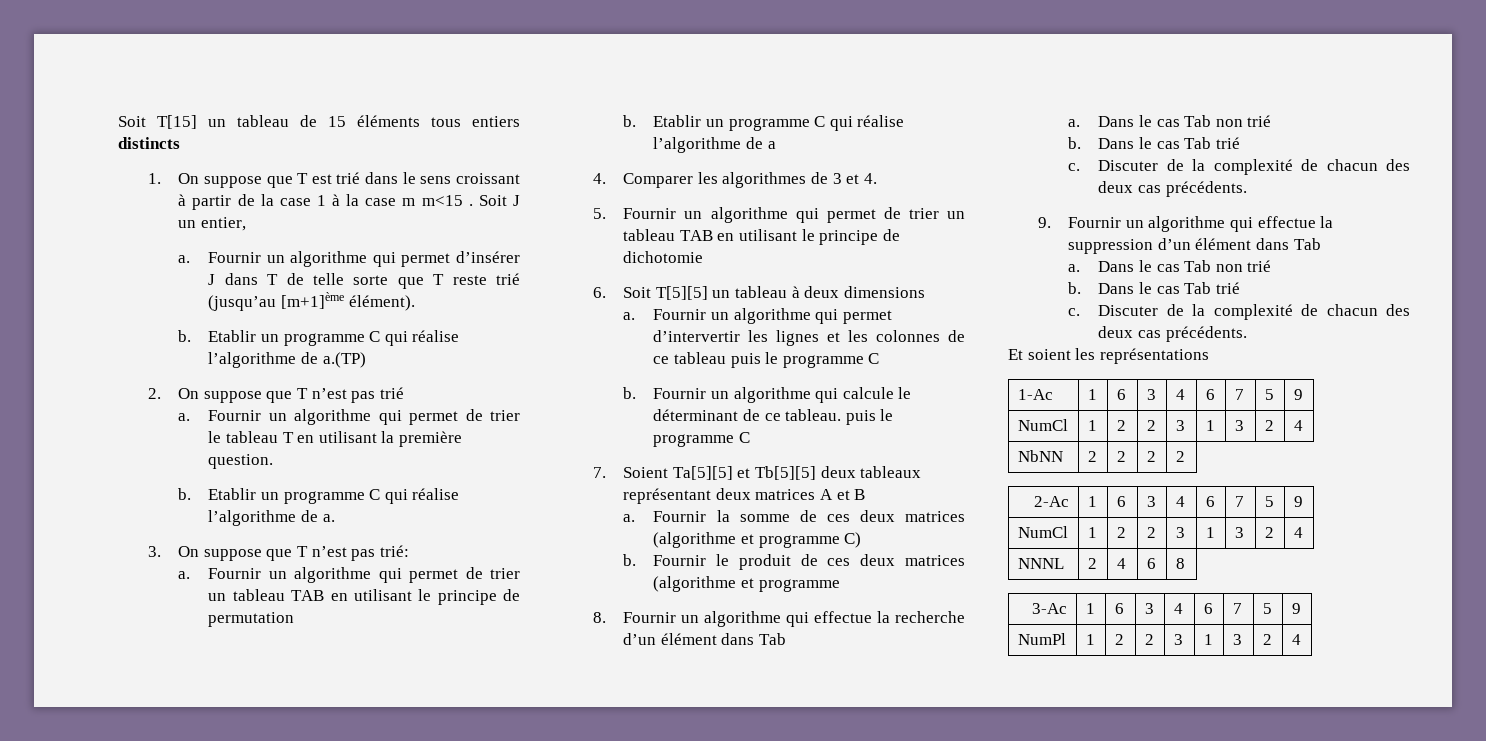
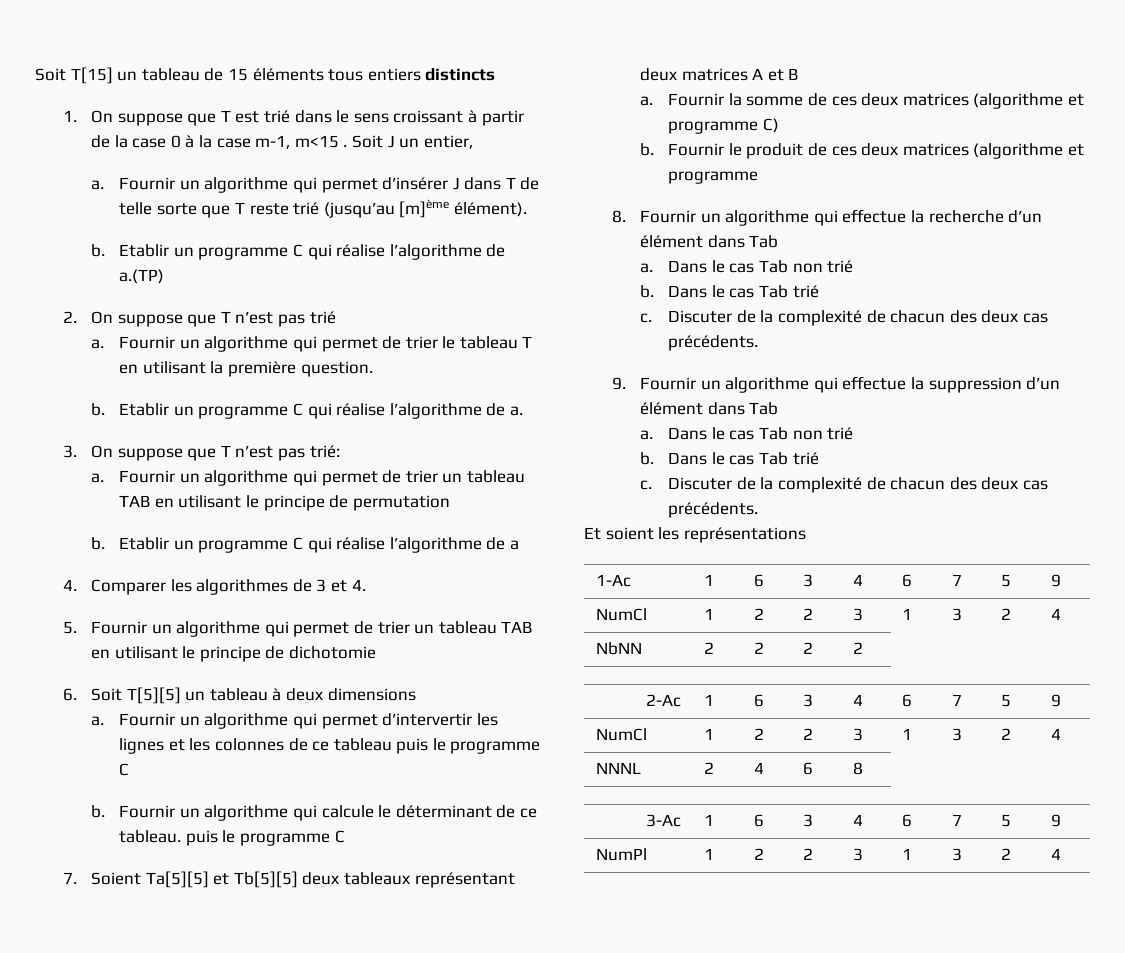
[316,195,326,206] 1 -> [170,135,181,148] 0
[402,198,416,206] m -> [255,135,291,149] m-1,
[281,292,345,309] [m+1]ème -> [399,199,450,218] [m]ème

